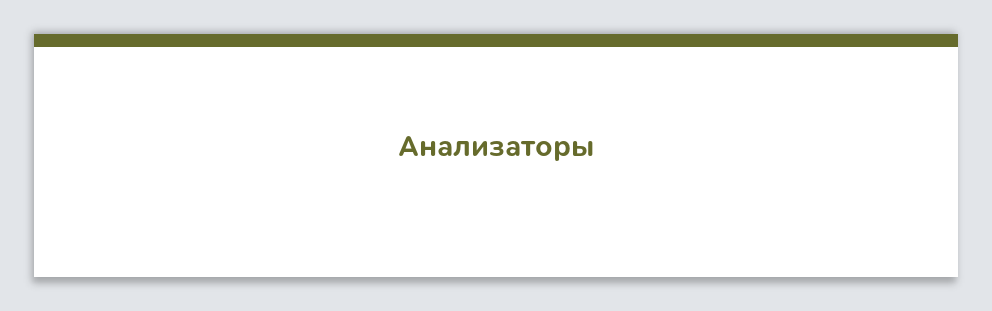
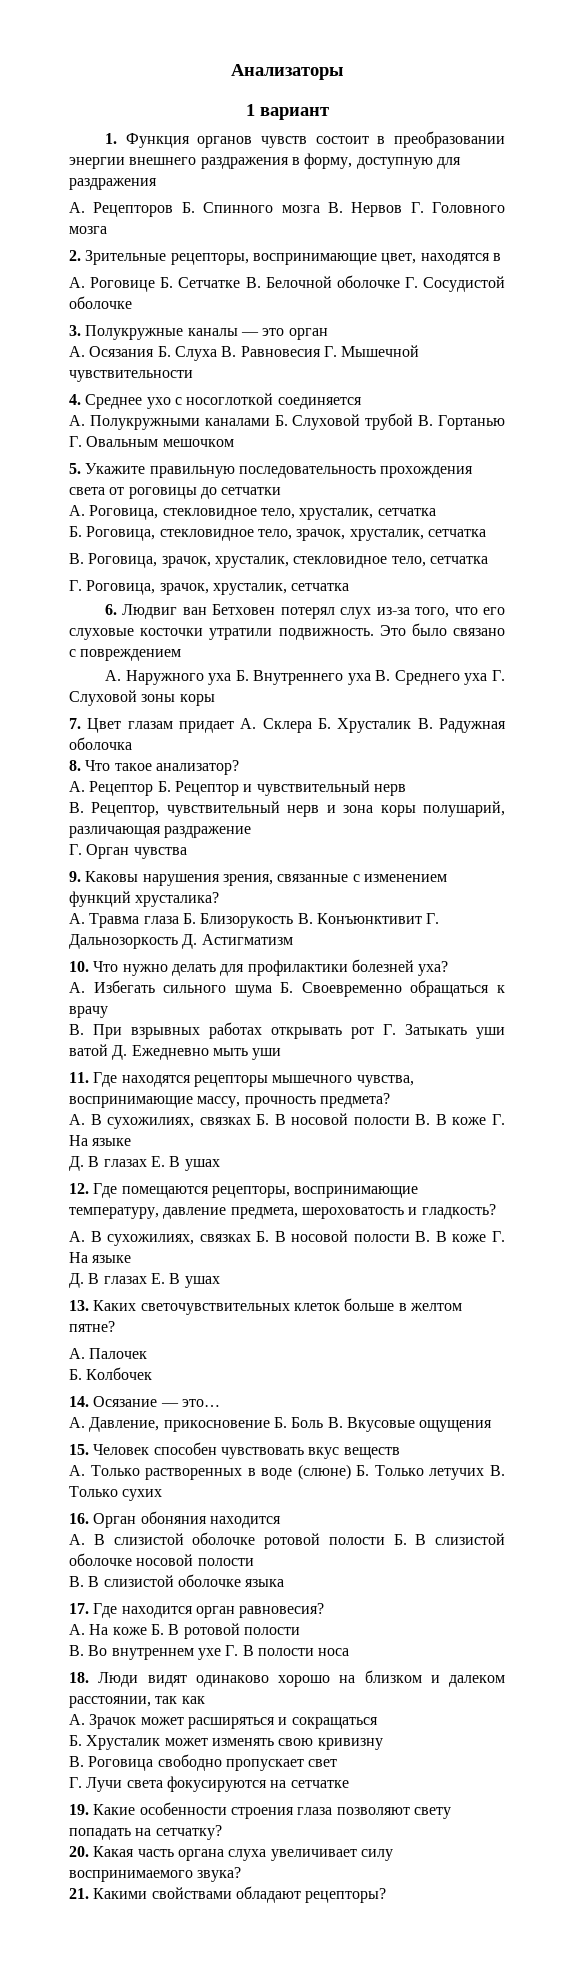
(594, 148) none -> [245,104,329,120] [104,131,505,148] [69,153,461,169] [69,178,157,190] [69,202,505,217] [69,226,107,234] [69,250,501,265] [69,275,505,292] [69,296,132,309] [69,325,328,340] [69,345,420,361] [69,370,193,382] [69,393,362,409] [69,413,506,430] [69,436,234,447] [69,463,474,478] [69,487,282,499] [69,505,436,520] [69,526,486,541] [69,553,488,568] [69,580,350,595] [104,604,506,619] [69,623,506,640] [69,649,182,661] [104,670,505,685] [69,690,215,706] [69,718,506,733] [69,737,132,750] [69,760,239,775] [69,780,406,796] [69,801,506,817] [69,826,252,838] [69,844,187,859] [69,871,447,886] [69,891,220,907] [69,913,440,928] [69,934,293,949] [69,959,449,976] [69,980,505,997] [69,1006,108,1018] [69,1022,505,1039] [69,1044,282,1060] [69,1072,414,1087] [69,1093,390,1108] [69,1113,506,1129] [69,1135,132,1146] [69,1156,220,1171] [69,1183,419,1198] [69,1204,496,1219] [69,1230,506,1246] [69,1252,132,1263] [69,1273,220,1288] [69,1298,462,1315] [69,1321,115,1332] [69,1348,148,1359] [69,1367,153,1380] [69,1396,220,1407] [69,1417,493,1432] [69,1442,400,1459] [69,1464,505,1480] [69,1486,163,1501] [69,1511,281,1528] [69,1532,505,1549] [69,1553,254,1566] [69,1574,285,1587] [69,1603,325,1618] [69,1623,300,1639] [69,1645,350,1660] [69,1670,505,1687] [69,1696,205,1708] [69,1714,378,1729] [69,1735,383,1750] [69,1754,338,1771] [69,1776,349,1792] [69,1802,451,1819] [69,1825,222,1840] [69,1846,393,1861] [69,1867,242,1882] [69,1886,387,1903] // 1 вариант // 1. Функция органов чувств состоит в преобразовании энергии внешнего раздражения в форму, доступную для раздражения // А. Рецепторов Б. Спинного мозга В. Нервов Г. Головного мозга // 2. Зрительные рецепторы, воспринимающие цвет, находятся в // А. Роговице Б. Сетчатке В. Белочной оболочке Г. Сосудистой оболочке // 3. Полукружные каналы — это орган // А. Осязания Б. Слуха В. Равновесия Г. Мышечной чувствительности // 4. Среднее ухо с носоглоткой соединяется // А. Полукружными каналами Б. Слуховой трубой В. Гортанью Г. Овальным мешочком // 5. Укажите правильную последовательность прохождения света от роговицы до сетчатки // А. Роговица, стекловидное тело, хрусталик, сетчатка // Б. Роговица, стекловидное тело, зрачок, хрусталик, сетчатка // В. Роговица, зрачок, хрусталик, стекловидное тело, сетчатка // Г. Роговица, зрачок, хрусталик, сетчатка // 6. Людвиг ван Бетховен потерял слух из-за того, что его слуховые косточки утратили подвижность. Это было связано с повреждением // А. Наружного уха Б. Внутреннего уха В. Среднего уха Г. Слуховой зоны коры // 7. Цвет глазам придает А. Склера Б. Хрусталик В. Радужная оболочка // 8. Что такое анализатор? // А. Рецептор Б. Рецептор и чувствительный нерв // В. Рецептор, чувствительный нерв и зона коры полушарий, различающая раздражение // Г. Орган чувства // 9. Каковы нарушения зрения, связанные с изменением функций хрусталика? // А. Травма глаза Б. Близорукость В. Конъюнктивит Г. Дальнозоркость Д. Астигматизм // 10. Что нужно делать для профилактики болезней уха? // А. Избегать сильного шума Б. Своевременно обращаться к врачу // В. При взрывных работах открывать рот Г. Затыкать уши ватой Д. Ежедневно мыть уши // 11. Где находятся рецепторы мышечного чувства, воспринимающие массу, прочность предмета? // А. В сухожилиях, связках Б. В носовой полости В. В коже Г. На языке // Д. В глазах Е. В ушах // 12. Где помещаются рецепторы, воспринимающие температуру, давление предмета, шероховатость и гладкость? // А. В сухожилиях, связках Б. В носовой полости В. В коже Г. На языке // Д. В глазах Е. В ушах // 13. Каких светочувствительных клеток больше в желтом пятне? // А. Палочек // Б. Колбочек // 14. Осязание — это… // А. Давление, прикосновение Б. Боль В. Вкусовые ощущения // 15. Человек способен чувствовать вкус веществ // А. Только растворенных в воде (слюне) Б. Только летучих В. Только сухих // 16. Орган обоняния находится // А. В слизистой оболочке ротовой полости Б. В слизистой оболочке носовой полости // В. В слизистой оболочке языка // 17. Где находится орган равновесия? // А. На коже Б. В ротовой полости // В. Во внутреннем ухе Г. В полости носа // 18. Люди видят одинаково хорошо на близком и далеком расстоянии, так как // А. Зрачок может расширяться и сокращаться // Б. Хрусталик может изменять свою кривизну // В. Роговица свободно пропускает свет // Г. Лучи света фокусируются на сетчатке // 19. Какие особенности строения глаза позволяют свету попадать на сетчатку? // 20. Какая часть органа слуха увеличивает силу воспринимаемого звука? // 21. Какими свойствами обладают рецепторы?

